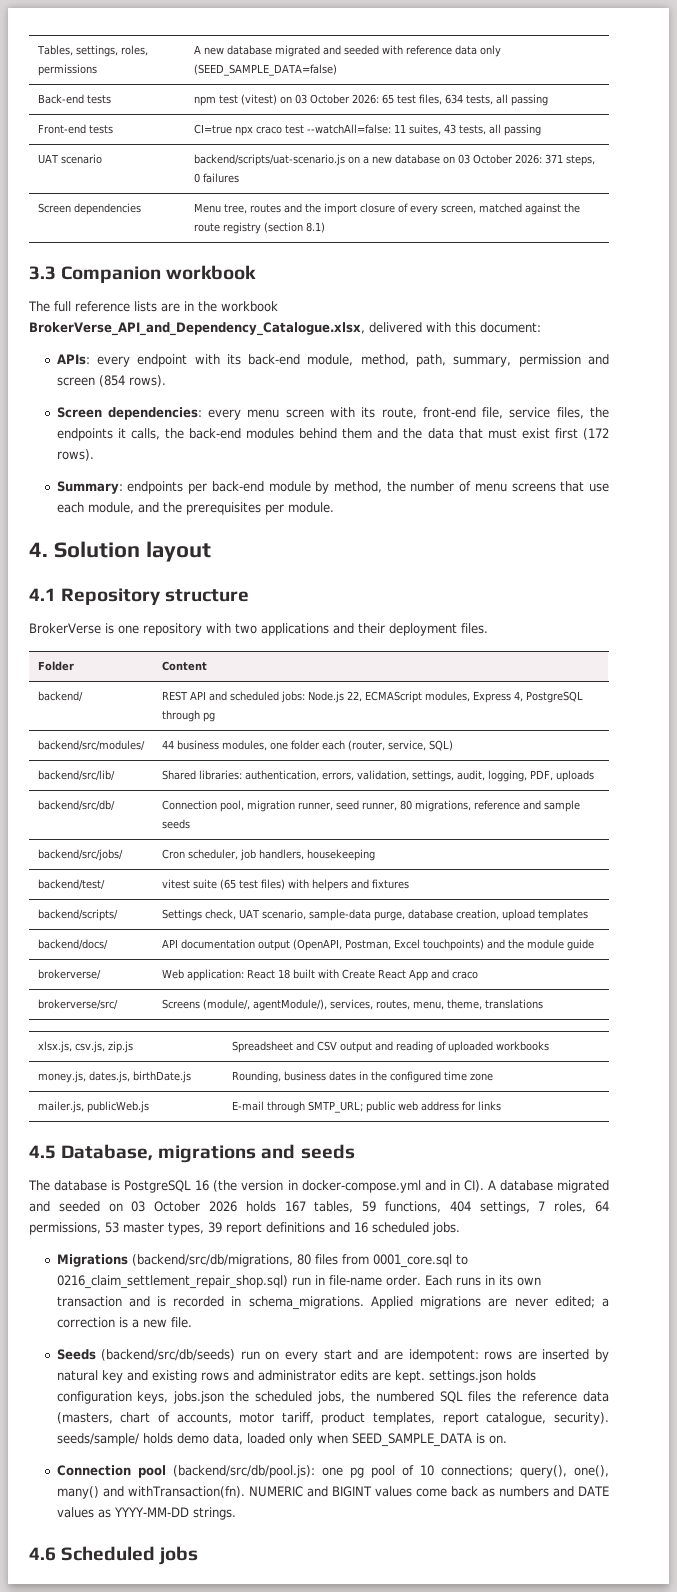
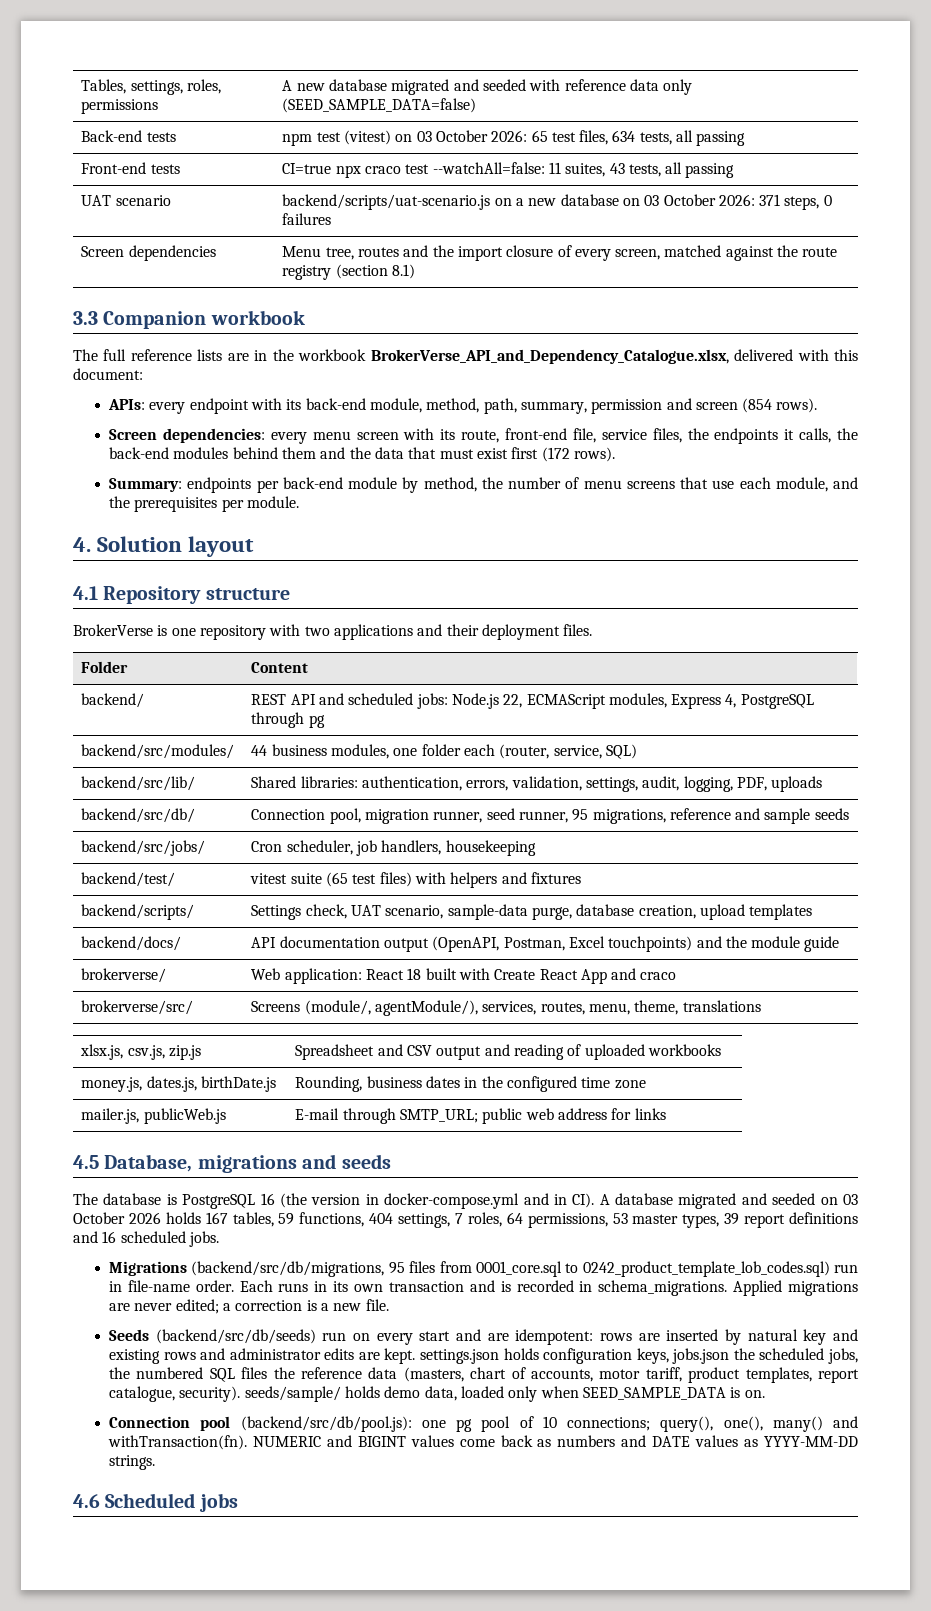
[399,800,412,810] 80 -> [572,809,589,821] 95
[296,1254,311,1265] 80 -> [388,1262,405,1274] 95
[56,1275,288,1289] 0216_claim_settlement_repair_shop.sql) -> [582,1261,830,1277] 0242_product_template_lob_codes.sql)

